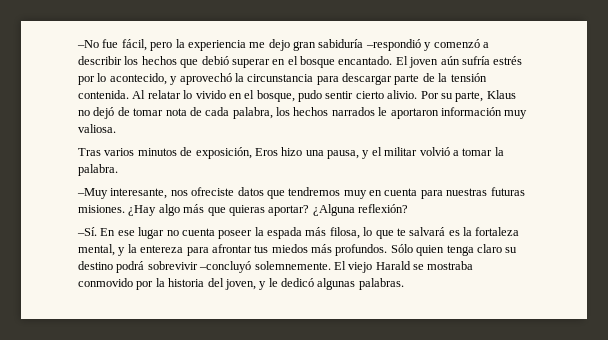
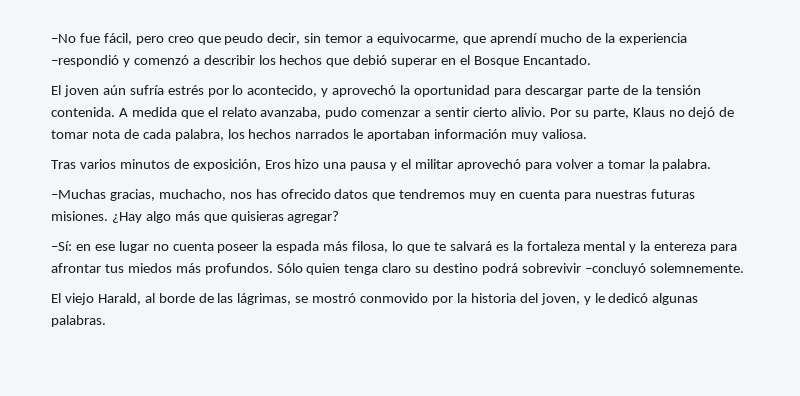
[175,39,364,51] la experiencia me dejo gran sabiduría -> [167,33,687,45] creo que peudo decir, sin temor a equivocarme, que aprendí mucho de la experiencia
[300,56,393,68] bosque encantado. -> [473,55,591,67] Bosque Encantado. //
[247,74,314,82] circunstancia -> [414,85,491,97] oportunidad
[132,90,322,102] Al relatar lo vivido en el bosque, pudo -> [118,107,432,119] A medida que el relato avanzaba, pudo comenzar a
[390,108,439,119] aportaron -> [367,129,431,141] aportaban
[327,150,359,159] pausa, -> [350,162,387,171] pausa
[419,147,450,156] volvió -> [456,159,593,171] aprovechó para volver
[77,187,235,199] –Muy interesante, nos ofreciste -> [51,189,331,201] –Muchas gracias, muchacho, nos has ofrecido
[228,204,408,216] [77,227,116,236] quieras aportar? ¿Alguna reflexión? // –Sí. En -> [230,211,340,223] [51,241,91,251] quisieras agregar? // –Sí: en
[78,244,115,256] mental, -> [583,241,626,251] mental
(331, 265) none -> (744, 268) //
[375,261,474,270] Harald se mostraba -> [97,293,357,305] Harald, al borde de las lágrimas, se mostró

